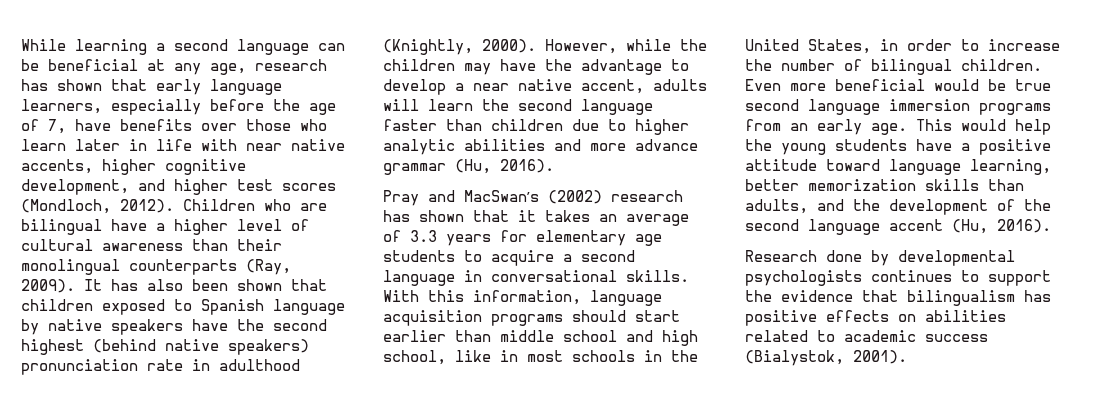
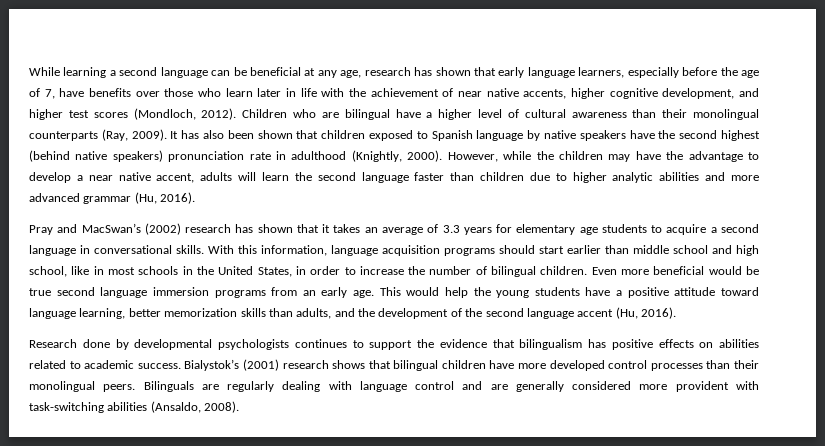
(237, 145) none -> [349,88,454,97] the achievement of
[635,139,698,151] advance -> [29,193,80,202] advanced
[925,334,988,342] [745,350,907,366] success (Bialystok, 2001). -> [137,359,759,371] [29,381,759,392] [29,401,240,413] success. Bialystok’s (2001) research shows that bilingual children have more developed control processes than their monolingual peers. Bilinguals are regularly dealing with language control and are generally considered more provident with task-switching abilities (Ansaldo, 2008).

